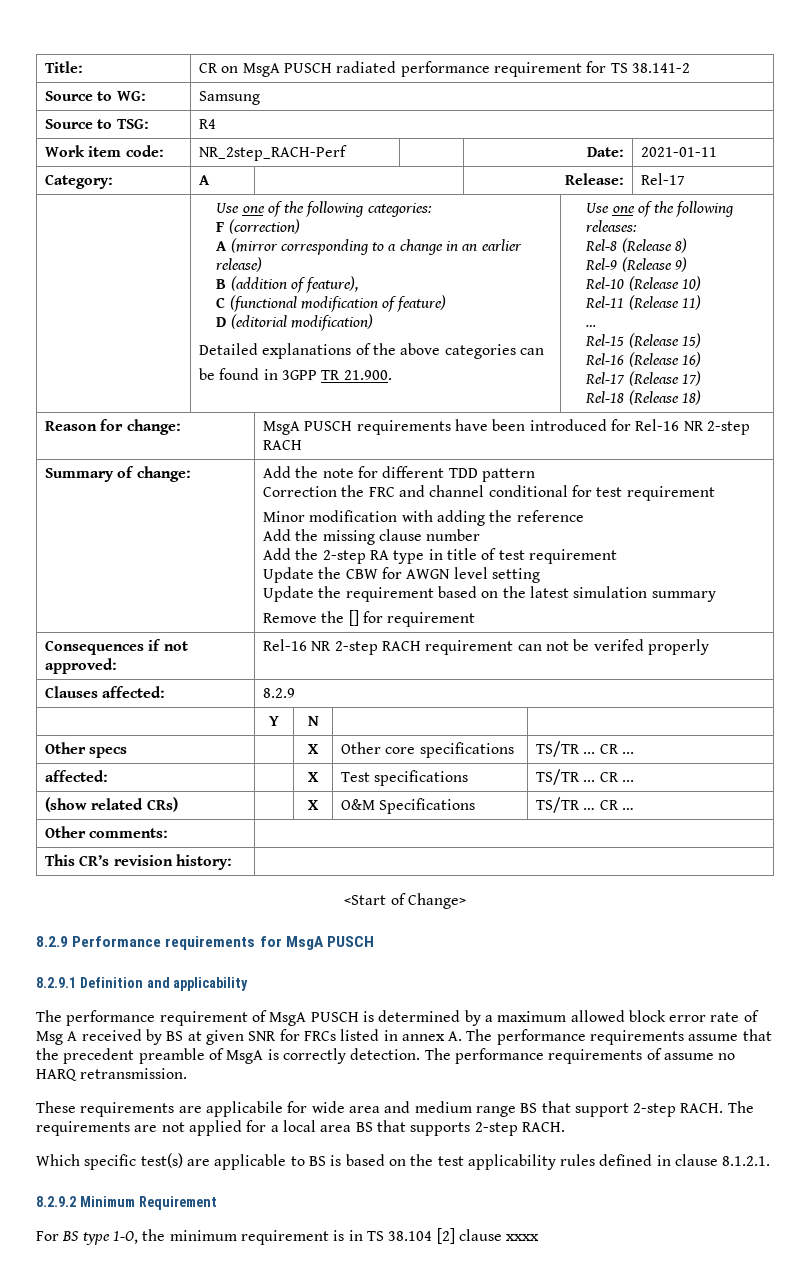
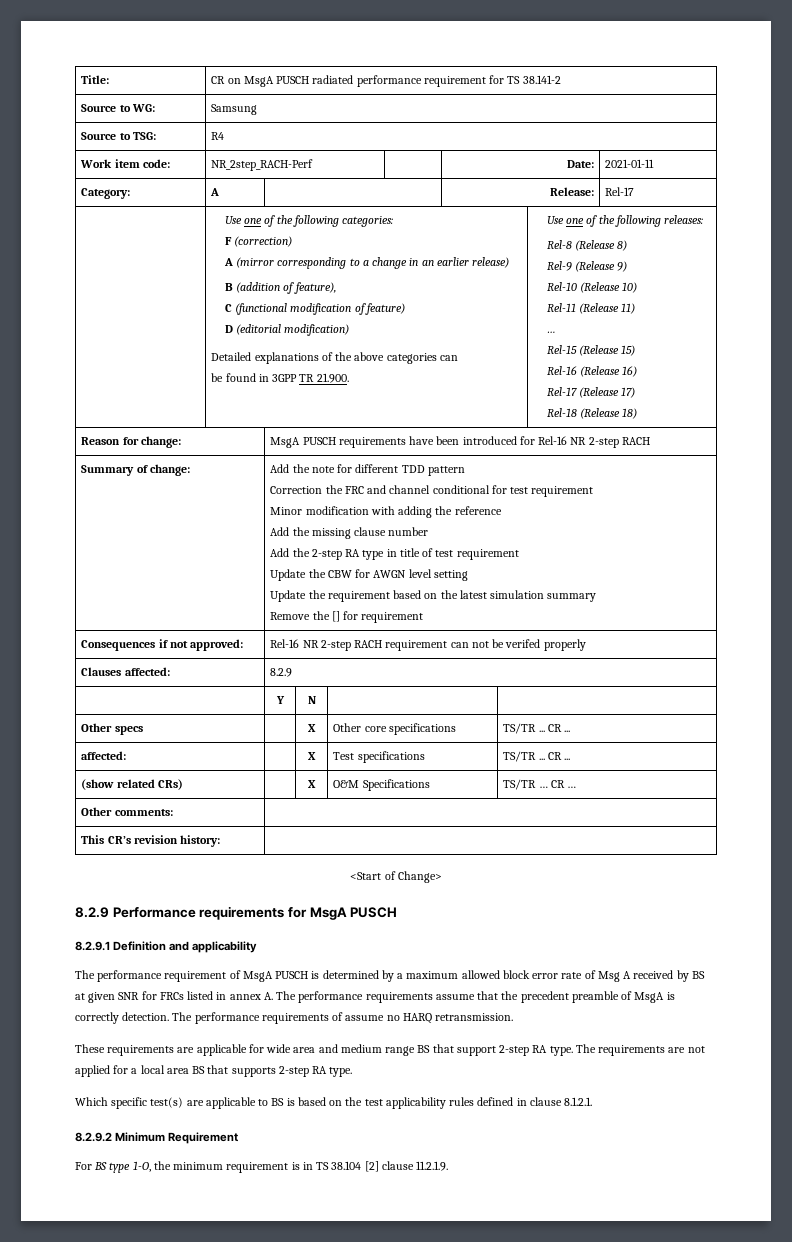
[205,1101,283,1117] applicabile -> [196,1044,247,1056] applicable
[680,1103,724,1113] RACH. -> [532,1045,573,1056] RA type.
[521,1122,565,1132] RACH. -> [312,1066,353,1077] RA type.
[506,1234,540,1241] xxxx -> [416,1161,449,1171] 11.2.1.9.

